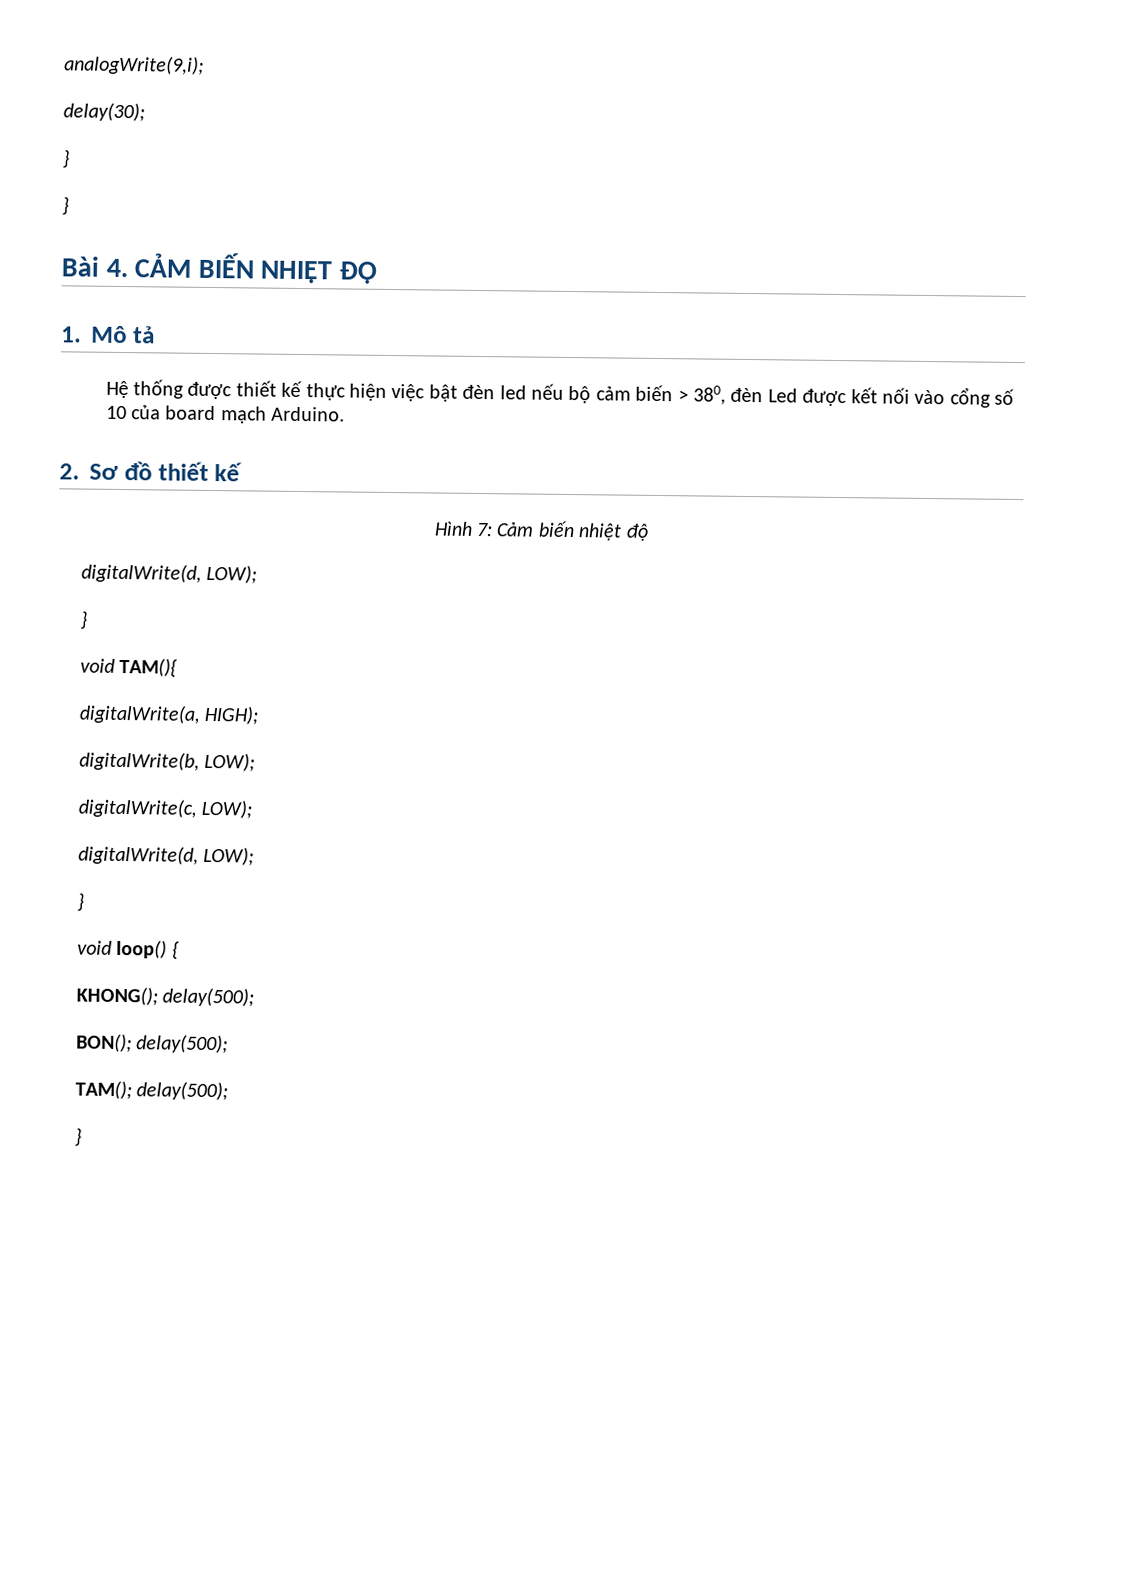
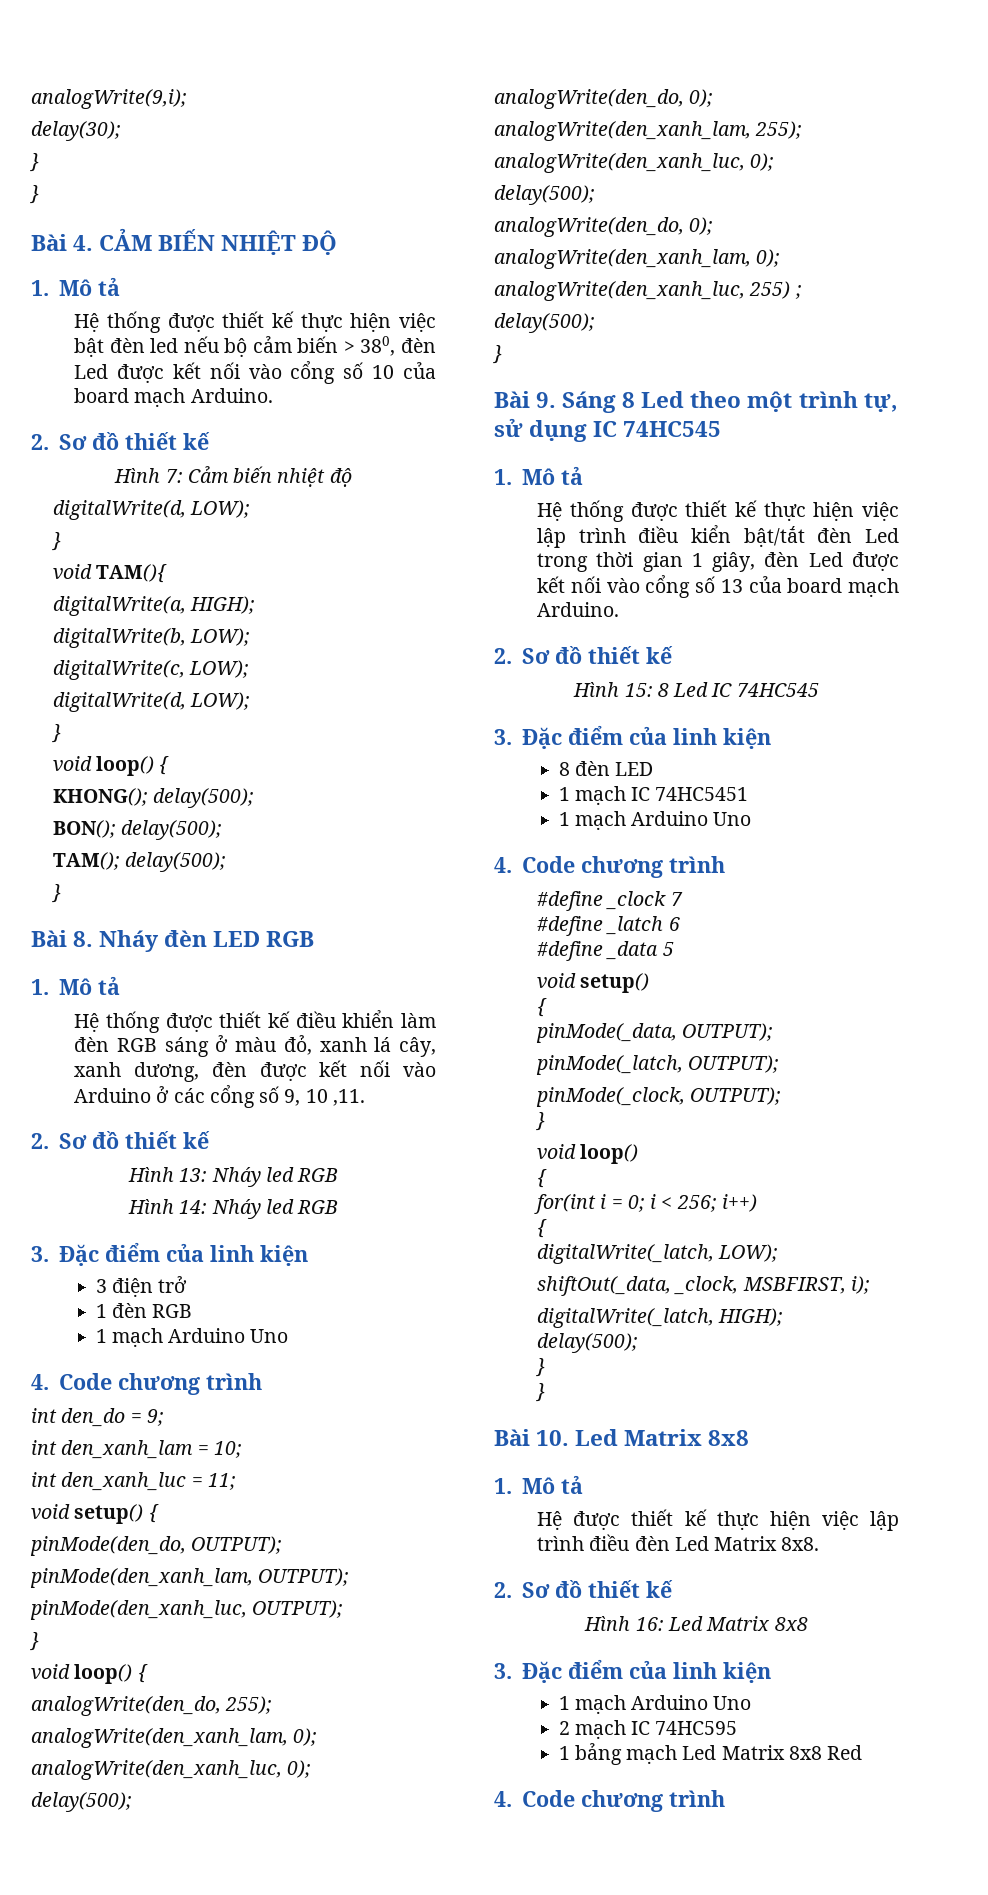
(82, 1137) none -> [31,930,315,952] [31,976,120,995] [74,1010,436,1033] [74,1035,437,1057] [74,1060,437,1082] [74,1085,366,1108] [31,1131,210,1149] [127,1167,339,1187] [127,1199,339,1219] [31,1242,308,1266] [95,1276,188,1297] [95,1303,193,1318] [95,1328,289,1347] [31,1373,262,1395] [31,1408,164,1427] [31,1440,242,1459] [31,1472,236,1491] [31,1504,159,1524] [30,1536,283,1556] [30,1568,350,1588] [30,1600,344,1620] [30,1632,39,1651] [31,1664,148,1684] [31,1696,273,1716] [31,1728,318,1748] [31,1760,312,1780] [31,1792,132,1812] [494,89,714,109] [494,121,803,141] [494,153,775,173] [494,185,595,205] [494,217,714,237] [494,249,781,269] [494,281,802,301] [494,313,595,333] [493,345,502,364] [494,391,898,413] [494,418,722,442] [494,466,583,485] [537,500,899,522] [537,525,899,548] [537,552,899,572] [537,575,899,598] [537,602,620,617] [494,646,673,664] [573,682,819,697] [494,725,771,749] [558,761,654,776] [558,786,749,805] [558,811,752,830] [494,856,725,878] [537,891,683,911] [537,916,680,936] [537,941,674,961] [537,973,650,993] [537,998,548,1017] [536,1023,774,1043] [536,1055,780,1075] [536,1087,782,1107] [536,1112,546,1131] [537,1144,639,1164] [537,1169,548,1188] [534,1194,758,1214] [537,1219,548,1238] [537,1244,779,1264] [537,1276,870,1296] [537,1308,784,1328] [537,1333,639,1353] [536,1358,546,1377] [536,1383,546,1402] [494,1429,750,1446] [494,1475,583,1494] [537,1509,899,1531] [537,1534,820,1551] [494,1580,673,1598] [584,1616,808,1631] [494,1659,771,1683] [558,1695,752,1714] [558,1720,738,1739] [558,1743,863,1765] [494,1790,725,1812] // Bài 8. Nháy đèn LED RGB // 1. Mô tả // Hệ thống được thiết kế điều khiển làm đèn RGB sáng ở màu đỏ, xanh lá cây, xanh dương, đèn được kết nối vào Arduino ở các cổng số 9, 10 ,11. // 2. Sơ đồ thiết kế // Hình 13: Nháy led RGB // Hình 14: Nháy led RGB // 3. Đặc điểm của linh kiện // 3 điện trở // 1 đèn RGB // 1 mạch Arduino Uno // 4. Code chương trình // int den_do = 9; // int den_xanh_lam = 10; // int den_xanh_luc = 11; // void setup() { // pinMode(den_do, OUTPUT); // pinMode(den_xanh_lam, OUTPUT); // pinMode(den_xanh_luc, OUTPUT); // } // void loop() { // analogWrite(den_do, 255); // analogWrite(den_xanh_lam, 0); // analogWrite(den_xanh_luc, 0); // delay(500); // analogWrite(den_do, 0); // analogWrite(den_xanh_lam, 255); // analogWrite(den_xanh_luc, 0); // delay(500); // analogWrite(den_do, 0); // analogWrite(den_xanh_lam, 0); // analogWrite(den_xanh_luc, 255) ; // delay(500); // } // Bài 9. Sáng 8 Led theo một trình tự, sử dụng IC 74HC545 // 1. Mô tả // Hệ thống được thiết kế thực hiện việc lập trình điều kiển bật/tắt đèn Led trong thời gian 1 giây, đèn Led được kết nối vào cổng số 13 của board mạch Arduino. // 2. Sơ đồ thiết kế // Hình 15: 8 Led IC 74HC545 // 3. Đặc điểm của linh kiện // 8 đèn LED // 1 mạch IC 74HC5451 // 1 mạch Arduino Uno // 4. Code chương trình // #define _clock 7 // #define _latch 6 // #define _data 5 // void setup() // { // pinMode(_data, OUTPUT); // pinMode(_latch, OUTPUT); // pinMode(_clock, OUTPUT); // } // void loop() // { // for(int i = 0; i < 256; i++) // { // digitalWrite(_latch, LOW); // shiftOut(_data, _clock, MSBFIRST, i); // digitalWrite(_latch, HIGH); // delay(500); // } // } // Bài 10. Led Matrix 8x8 // 1. Mô tả // Hệ được thiết kế thực hiện việc lập trình điều đèn Led Matrix 8x8. // 2. Sơ đồ thiết kế // Hình 16: Led Matrix 8x8 // 3. Đặc điểm của linh kiện // 1 mạch Arduino Uno // 2 mạch IC 74HC595 // 1 bảng mạch Led Matrix 8x8 Red // 4. Code chương trình

